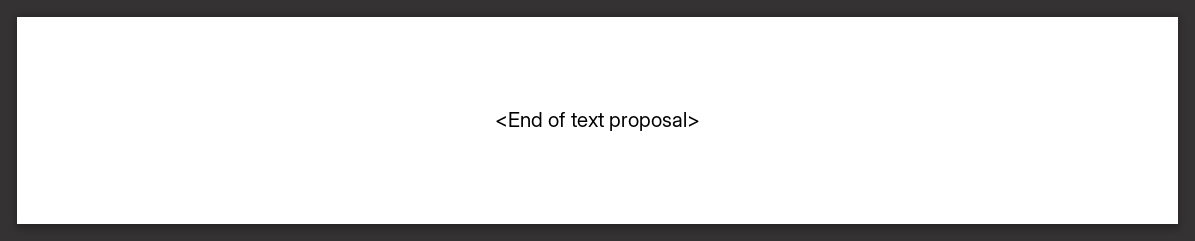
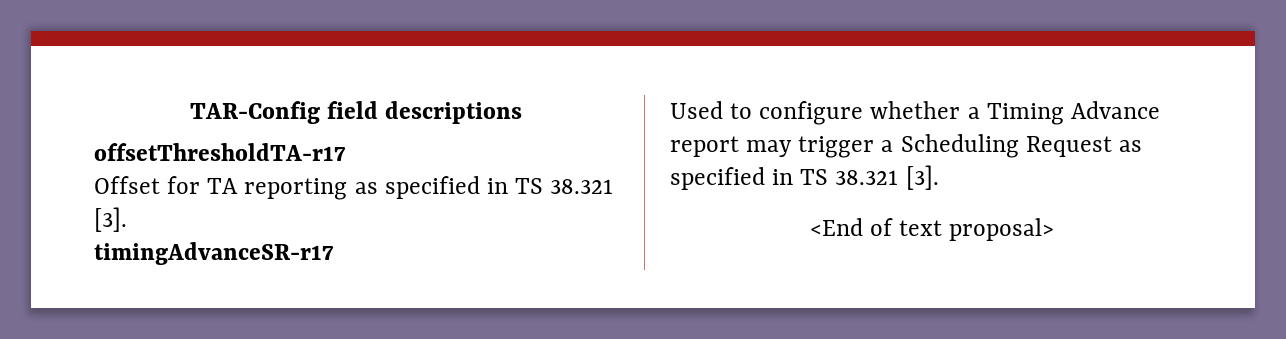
(494, 119) none -> [189,101,523,124] [94,143,346,161] [94,176,614,200] [94,207,127,232] [94,242,334,265] [670,101,1160,125] [670,134,1142,158] [670,165,939,190] TAR-Config field descriptions // offsetThresholdTA-r17 // Offset for TA reporting as specified in TS 38.321 [3]. // timingAdvanceSR-r17 // Used to configure whether a Timing Advance report may trigger a Scheduling Request as specified in TS 38.321 [3]. //

